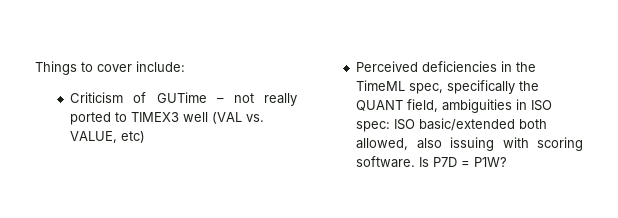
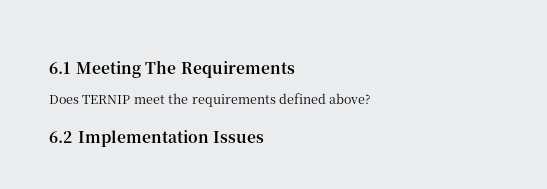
[35,61,185,75] [70,92,297,106] [70,112,265,125] [70,131,146,143] [356,61,537,72] [356,80,540,94] [356,99,553,113] [356,118,548,132] [356,137,583,151] [356,156,508,168] Things to cover include: // Criticism of GUTime – not really ported to TIMEX3 well (VAL vs. VALUE, etc) // Perceived deficiencies in the TimeML spec, specifically the QUANT field, ambiguities in ISO spec: ISO basic/extended both allowed, also issuing with scoring software. Is P7D = P1W? -> [49,60,295,78] [49,93,371,107] [49,130,265,147] 6.1 Meeting The Requirements // Does TERNIP meet the requirements defined above? // 6.2 Implementation Issues

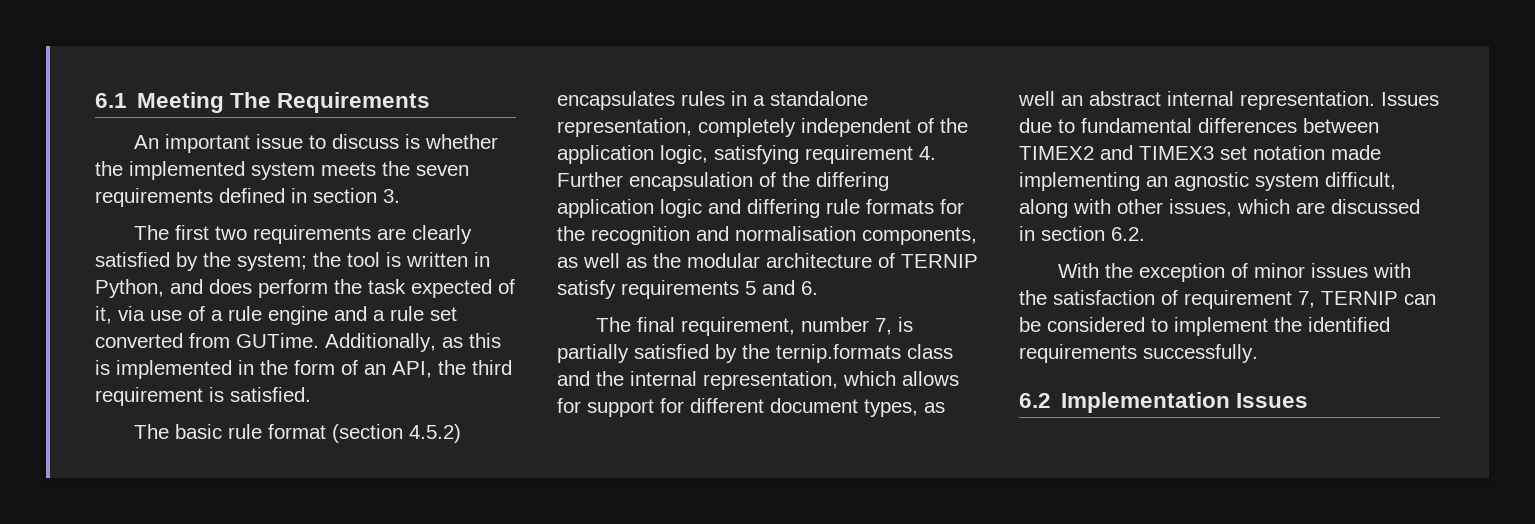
[49,93,371,107] Does TERNIP meet the requirements defined above? -> [133,134,498,153] [95,161,469,180] [95,188,400,207] [133,225,472,244] [95,252,490,271] [95,279,515,298] [95,306,457,325] [95,333,501,352] [95,360,512,379] [95,387,311,406] [133,424,461,443] [557,91,868,110] [557,118,968,137] [557,145,936,164] [557,172,889,191] [557,199,964,218] [557,226,977,245] [557,253,978,268] [557,280,818,299] [595,317,913,336] [557,344,953,363] [557,371,959,390] [557,398,945,417] [1018,91,1439,110] [1019,118,1379,133] [1019,145,1381,160] [1019,172,1396,191] [1019,199,1420,218] [1019,226,1145,241] [1057,263,1411,282] [1019,290,1436,309] [1019,317,1390,336] [1019,344,1258,363] An important issue to discuss is whether the implemented system meets the seven requirements defined in section 3. // The first two requirements are clearly satisfied by the system; the tool is written in Python, and does perform the task expected of it, via use of a rule engine and a rule set converted from GUTime. Additionally, as this is implemented in the form of an API, the third requirement is satisfied. // The basic rule format (section 4.5.2) encapsulates rules in a standalone representation, completely independent of the application logic, satisfying requirement 4. Further encapsulation of the differing application logic and differing rule formats for the recognition and normalisation components, as well as the modular architecture of TERNIP satisfy requirements 5 and 6. // The final requirement, number 7, is partially satisfied by the ternip.formats class and the internal representation, which allows for support for different document types, as well an abstract internal representation. Issues due to fundamental differences between TIMEX2 and TIMEX3 set notation made implementing an agnostic system difficult, along with other issues, which are discussed in section 6.2. // With the exception of minor issues with the satisfaction of requirement 7, TERNIP can be considered to implement the identified requirements successfully.

